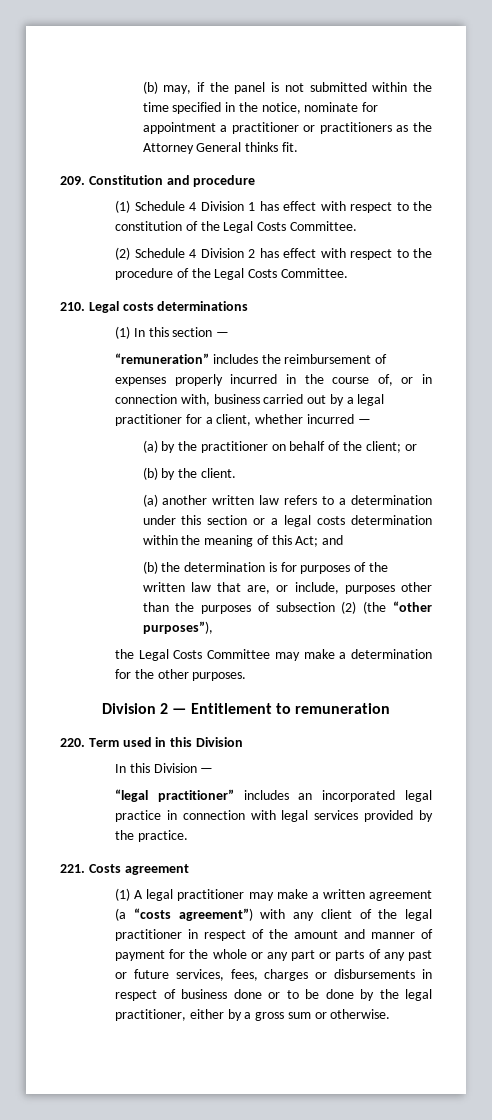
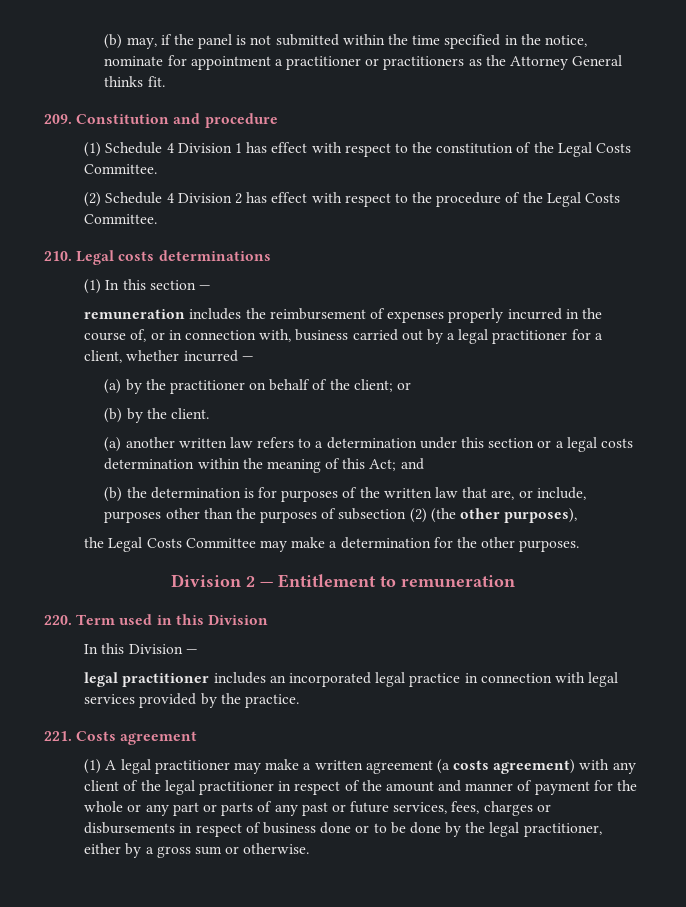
[115,353,210,364] “remuneration” -> [84,309,186,319] remuneration
[393,601,432,612] [142,621,213,634] “other purposes”), -> [460,508,578,523] other purposes),
[115,789,234,802] “legal practitioner” -> [84,672,210,687] legal practitioner
[133,908,253,921] “costs agreement”) -> [453,759,576,774] costs agreement)

